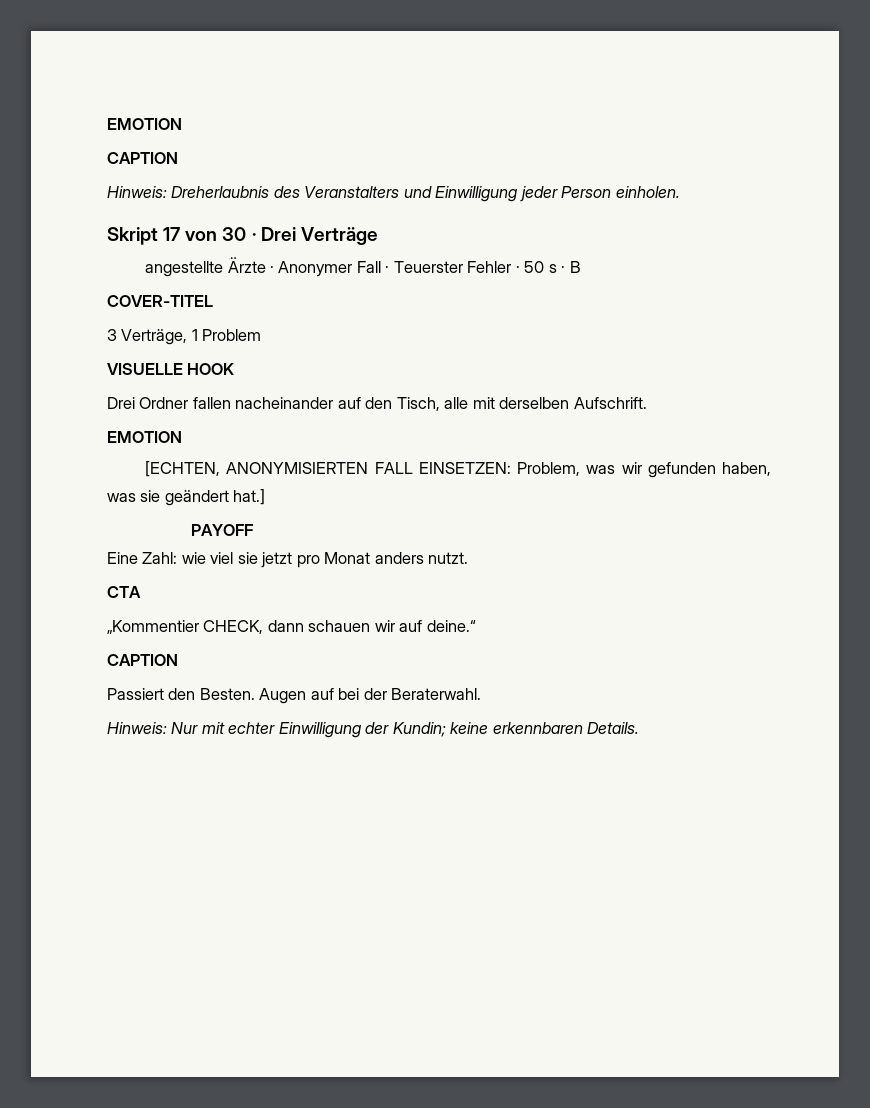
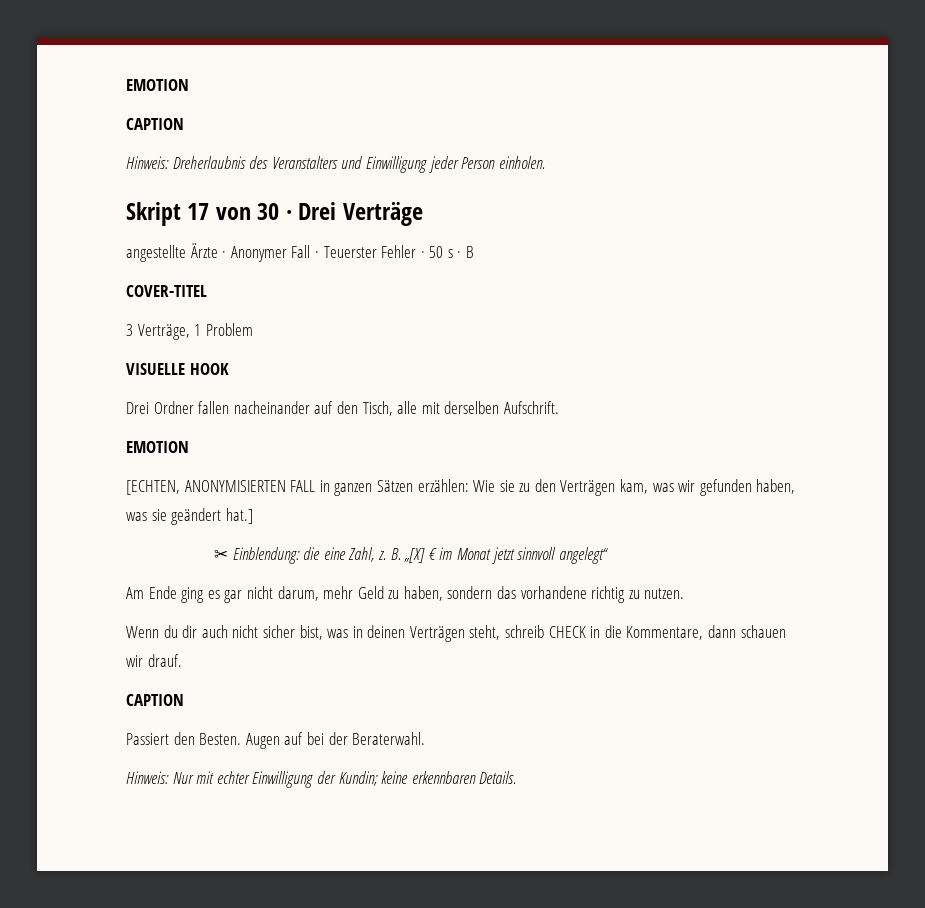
[418,462,581,476] EINSETZEN: Problem, -> [319,479,649,496] in ganzen Sätzen erzählen: Wie sie zu den Verträgen kam,
[190,524,254,536] [107,552,469,568] [107,586,141,598] [107,620,264,634] PAYOFF // Eine Zahl: wie viel sie jetzt pro Monat anders nutzt. // CTA // „Kommentier CHECK, -> [214,547,608,564] [126,586,685,603] [126,625,704,642] ✂ Einblendung: die eine Zahl, z. B. „[X] € im Monat jetzt sinnvoll angelegt“ // Am Ende ging es gar nicht darum, mehr Geld zu haben, sondern das vorhandene richtig zu nutzen. // Wenn du dir auch nicht sicher bist, was in deinen Verträgen steht, schreib CHECK in die Kommentare,
[399,620,476,632] auf deine.“ -> [147,654,182,667] drauf.

